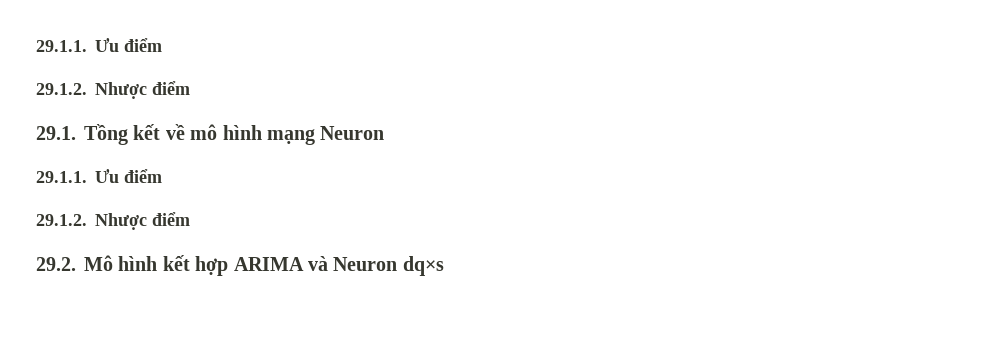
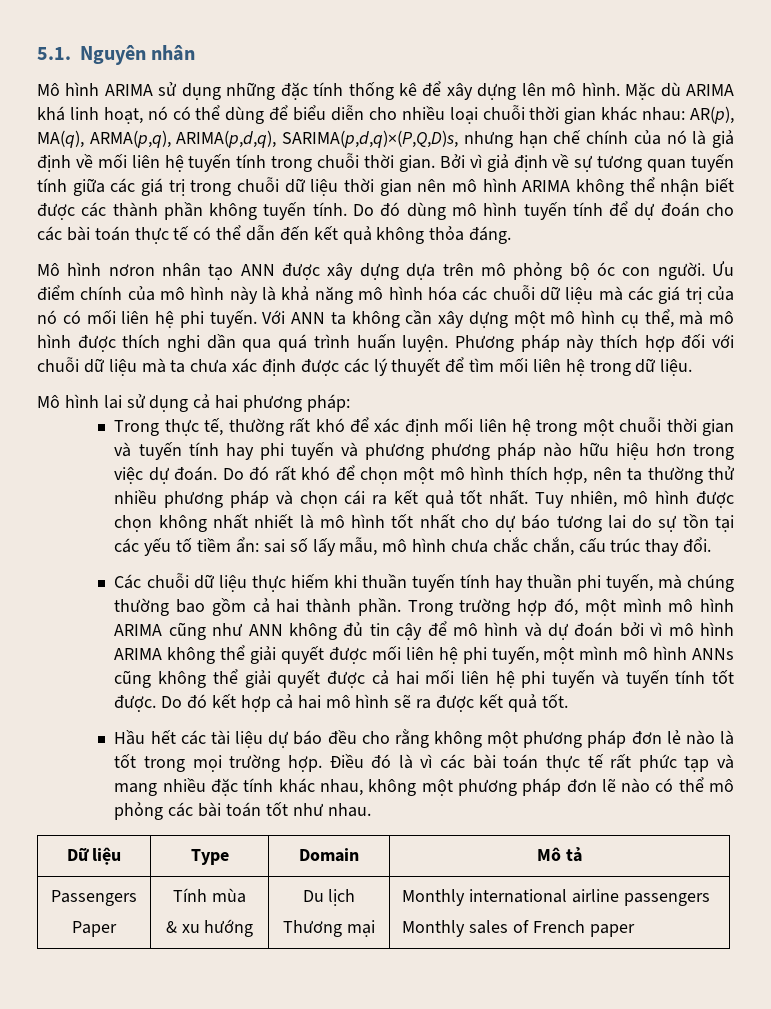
[36,38,162,52] [36,81,190,99] [36,124,385,145] [36,169,162,183] [36,212,190,230] [36,255,444,276] 29.1.1. Ưu điểm // 29.1.2. Nhược điểm // 29.1. Tồng kết về mô hình mạng Neuron // 29.1.1. Ưu điểm // 29.1.2. Nhược điểm // 29.2. Mô hình kết hợp ARIMA và Neuron dq×s -> [37,45,196,65] [37,81,735,100] [37,105,735,124] [37,130,735,148] [37,153,735,172] [37,177,734,196] [37,201,734,220] [37,225,512,244] [37,260,735,280] [37,285,735,304] [37,309,734,328] [37,334,734,352] [37,357,693,376] [37,394,350,412] [114,417,734,436] [114,442,735,460] [114,465,735,484] [114,490,734,508] [114,514,735,532] [114,537,712,556] [114,573,735,592] [114,598,735,616] [114,621,734,640] [114,645,735,664] [114,669,735,688] [114,694,568,712] [114,729,735,748] [114,754,735,772] [114,777,735,796] [114,802,371,820] [66,847,122,865] [190,849,229,865] [299,848,359,862] [537,847,582,862] [51,890,137,906] [72,921,117,937] [173,888,246,903] [165,919,254,937] [302,889,356,906] [283,920,375,937] [402,889,710,906] [402,920,635,937] 5.1. Nguyên nhân // Mô hình ARIMA sử dụng những đặc tính thống kê để xây dựng lên mô hình. Mặc dù ARIMA khá linh hoạt, nó có thể dùng để biểu diễn cho nhiều loại chuỗi thời gian khác nhau: AR(p), MA(q), ARMA(p,q), ARIMA(p,d,q), SARIMA(p,d,q)×(P,Q,D)s, nhưng hạn chế chính của nó là giả định về mối liên hệ tuyến tính trong chuỗi thời gian. Bởi vì giả định về sự tương quan tuyến tính giữa các giá trị trong chuỗi dữ liệu thời gian nên mô hình ARIMA không thể nhận biết được các thành phần không tuyến tính. Do đó dùng mô hình tuyến tính để dự đoán cho các bài toán thực tế có thể dẫn đến kết quả không thỏa đáng. // Mô hình nơron nhân tạo ANN được xây dựng dựa trên mô phỏng bộ óc con người. Ưu điểm chính của mô hình này là khả năng mô hình hóa các chuỗi dữ liệu mà các giá trị của nó có mối liên hệ phi tuyến. Với ANN ta không cần xây dựng một mô hình cụ thể, mà mô hình được thích nghi dần qua quá trình huấn luyện. Phương pháp này thích hợp đối với chuỗi dữ liệu mà ta chưa xác định được các lý thuyết để tìm mối liên hệ trong dữ liệu. // Mô hình lai sử dụng cả hai phương pháp: // Trong thực tế, thường rất khó để xác định mối liên hệ trong một chuỗi thời gian và tuyến tính hay phi tuyến và phương phương pháp nào hữu hiệu hơn trong việc dự đoán. Do đó rất khó để chọn một mô hình thích hợp, nên ta thường thử nhiều phương pháp và chọn cái ra kết quả tốt nhất. Tuy nhiên, mô hình được chọn không nhất nhiết là mô hình tốt nhất cho dự báo tương lai do sự tồn tại các yếu tố tiềm ẩn: sai số lấy mẫu, mô hình chưa chắc chắn, cấu trúc thay đổi. // Các chuỗi dữ liệu thực hiếm khi thuần tuyến tính hay thuần phi tuyến, mà chúng thường bao gồm cả hai thành phần. Trong trường hợp đó, một mình mô hình ARIMA cũng như ANN không đủ tin cậy để mô hình và dự đoán bởi vì mô hình ARIMA không thể giải quyết được mối liên hệ phi tuyến, một mình mô hình ANNs cũng không thể giải quyết được cả hai mối liên hệ phi tuyến và tuyến tính tốt được. Do đó kết hợp cả hai mô hình sẽ ra được kết quả tốt. // Hầu hết các tài liệu dự báo đều cho rằng không một phương pháp đơn lẻ nào là tốt trong mọi trường hợp. Điều đó là vì các bài toán thực tế rất phức tạp và mang nhiều đặc tính khác nhau, không một phương pháp đơn lẽ nào có thể mô phỏng các bài toán tốt như nhau. // Dữ liệu | Type | Domain | Mô tả // Passengers // Paper | Tính mùa // & xu hướng | Du lịch // Thương mại | Monthly international airline passengers // Monthly sales of French paper

